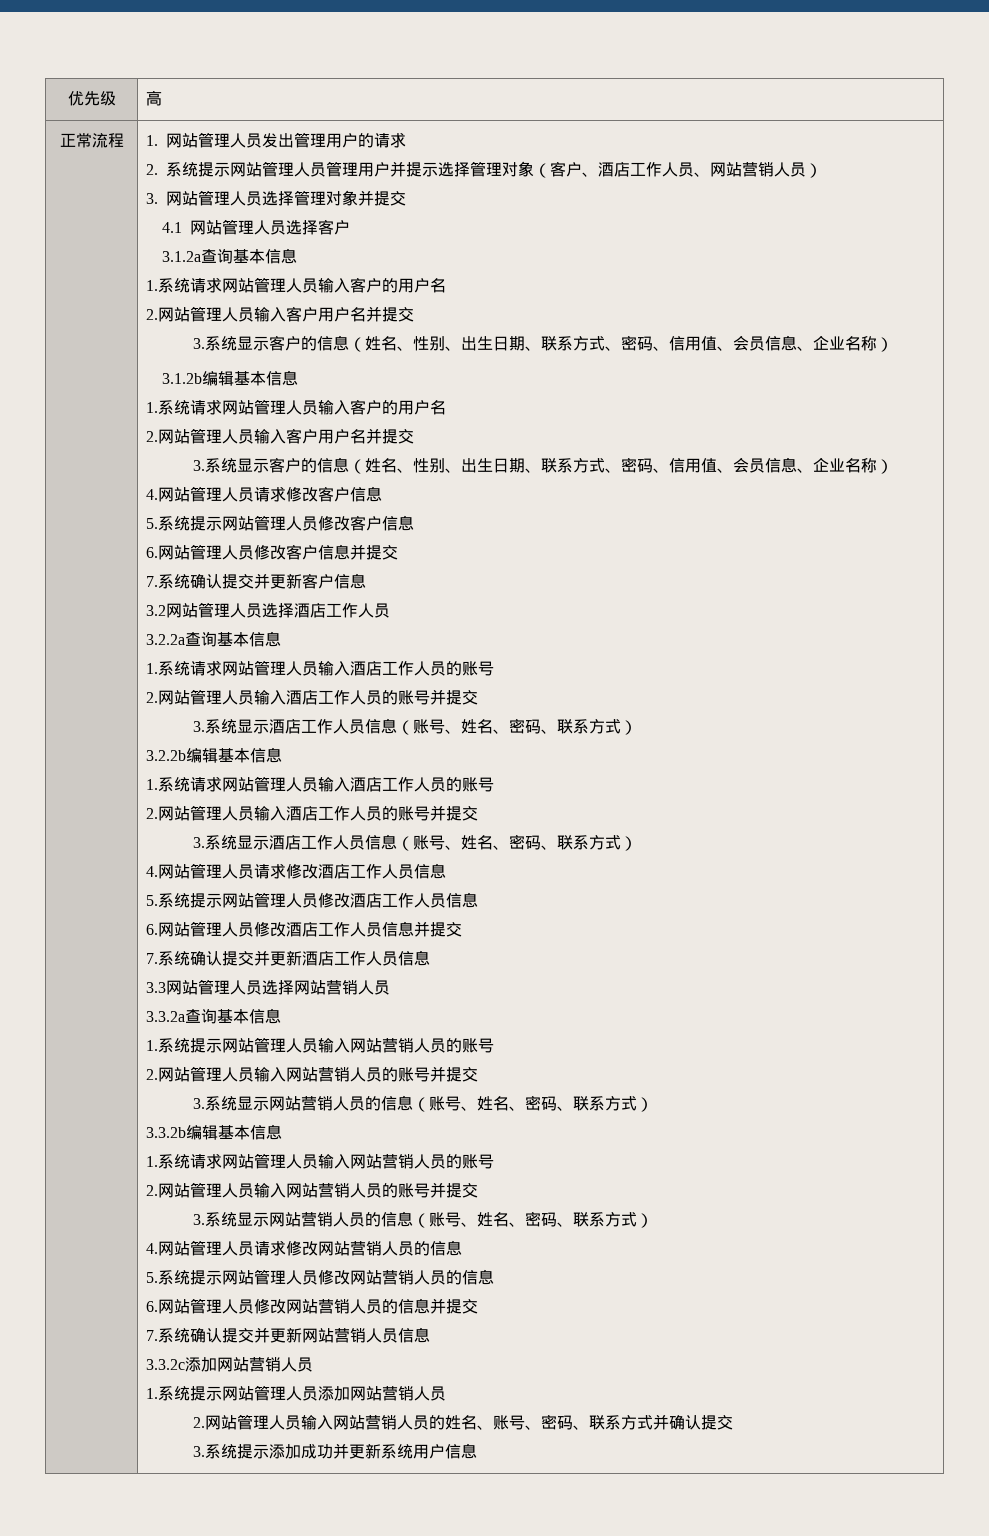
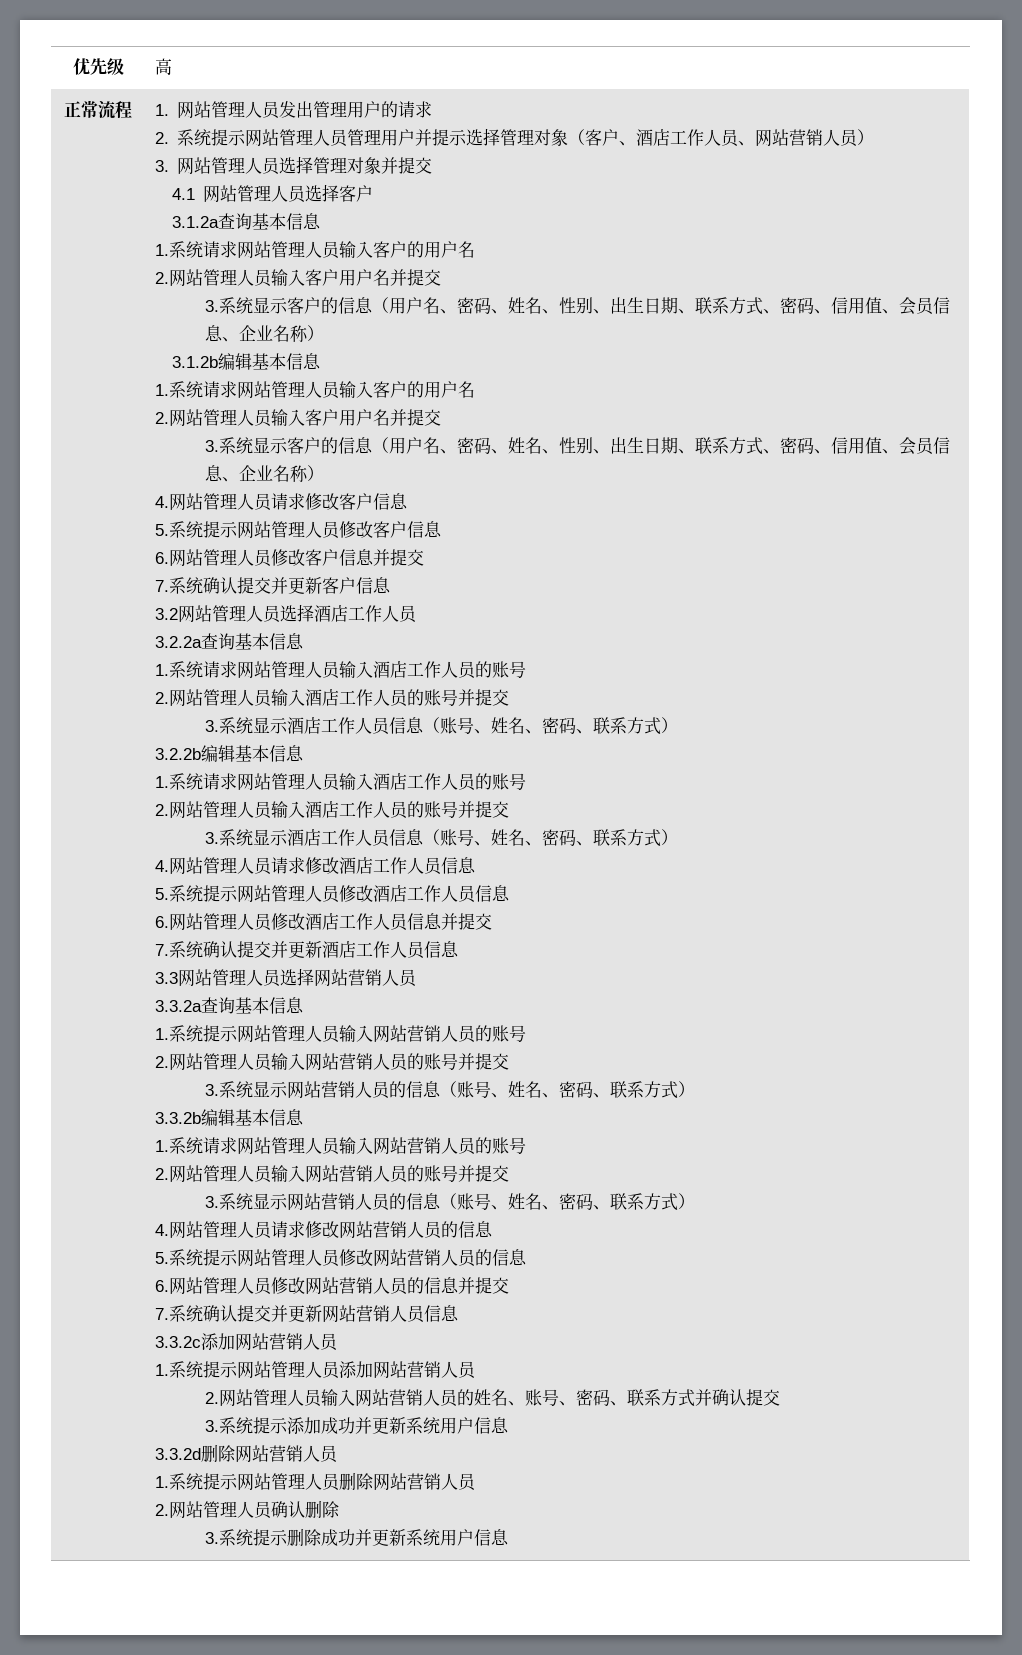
(365, 344) none -> [389,297,509,314] 用户名、密码、
(365, 466) none -> [389,437,509,454] 用户名、密码、
(477, 1451) none -> [154,1444,339,1463] [154,1472,477,1491] [154,1500,340,1519] [205,1528,510,1546] // 3.3.2d删除网站营销人员 // 1.系统提示网站管理人员删除网站营销人员 // 2.网站管理人员确认删除 // 3.系统提示删除成功并更新系统用户信息

